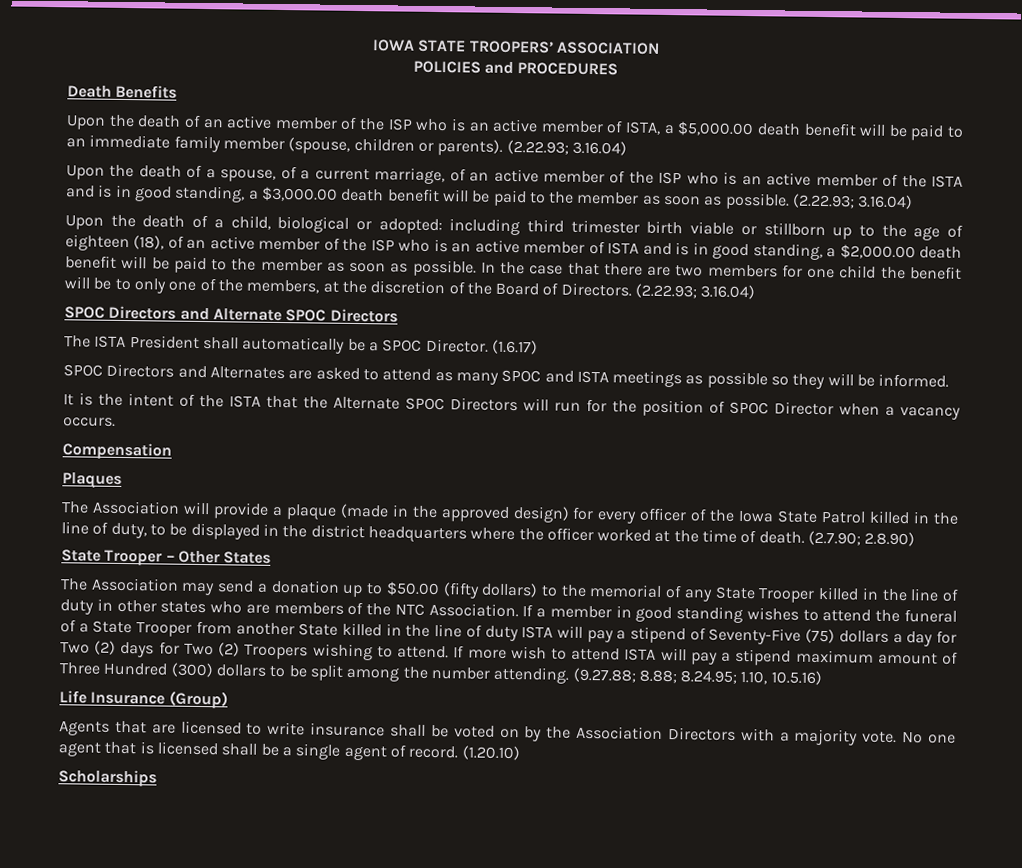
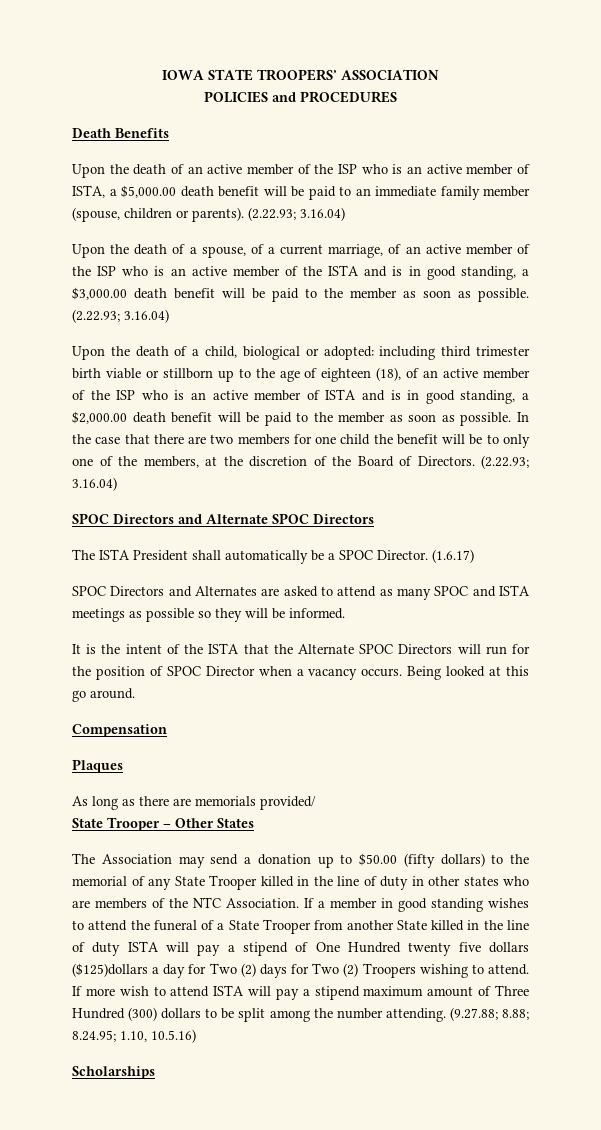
[62,442,172,460] [62,472,122,489] [61,500,960,525] [61,521,916,547] // Compensation // Plaques // The Association will provide a plaque (made in the approved design) for every officer of the Iowa State Patrol killed in the line of duty, to be displayed in the district headquarters where the officer worked at the time of death. (2.7.90; 2.8.90) -> [407,666,529,680] [72,688,135,702] [72,724,167,737] [72,759,123,773] [72,796,316,810] Being looked at this go around. // Compensation // Plaques // As long as there are memorials provided/
[708,627,889,645] Seventy-Five (75) dollars -> [315,942,529,956] [72,963,148,977] One Hundred twenty five dollars ($125)dollars
[59,690,228,709] [59,720,957,746] [58,741,520,761] // Life Insurance (Group) // Agents that are licensed to write insurance shall be voted on by the Association Directors with a majority vote. No one agent that is licensed shall be a single agent of record. (1.20.10) -> (196, 1036) none

